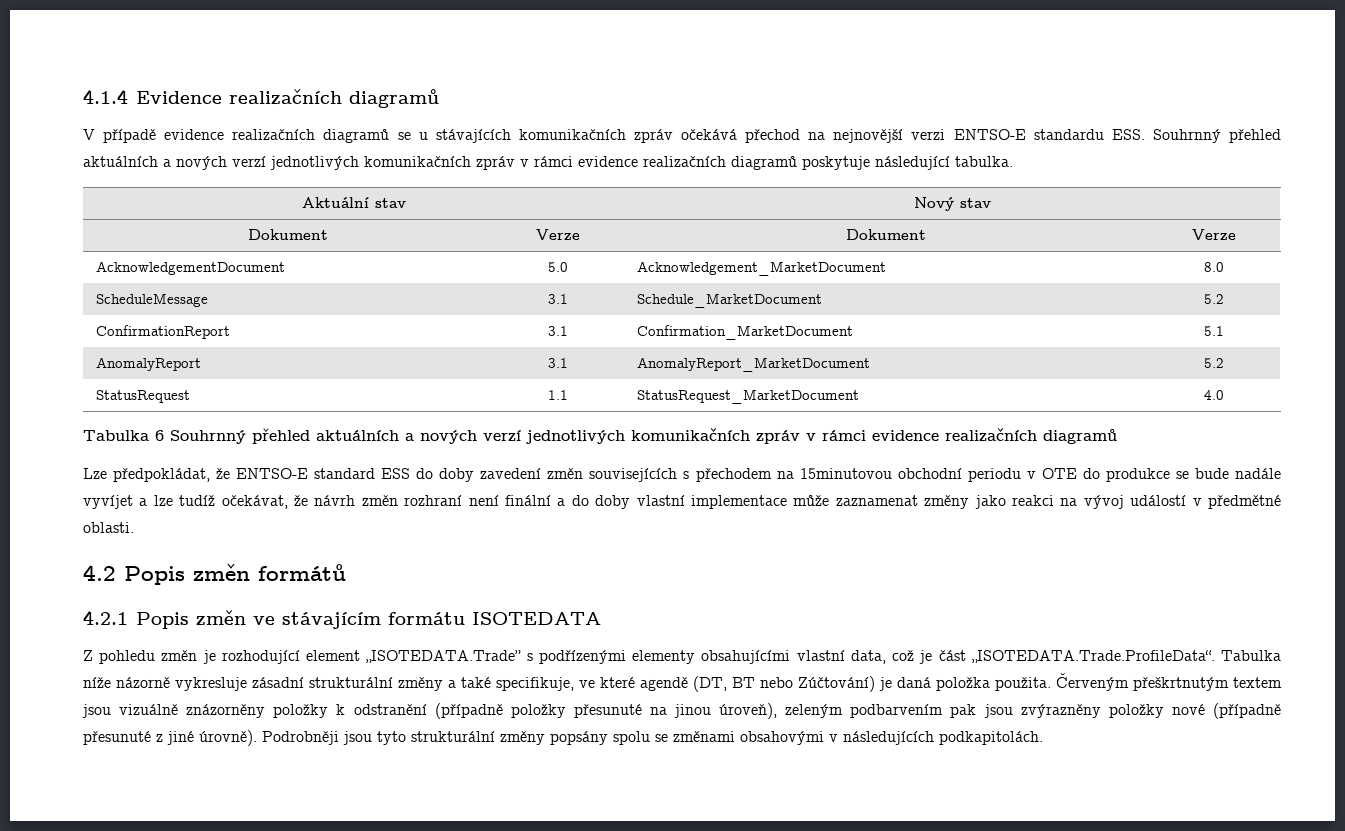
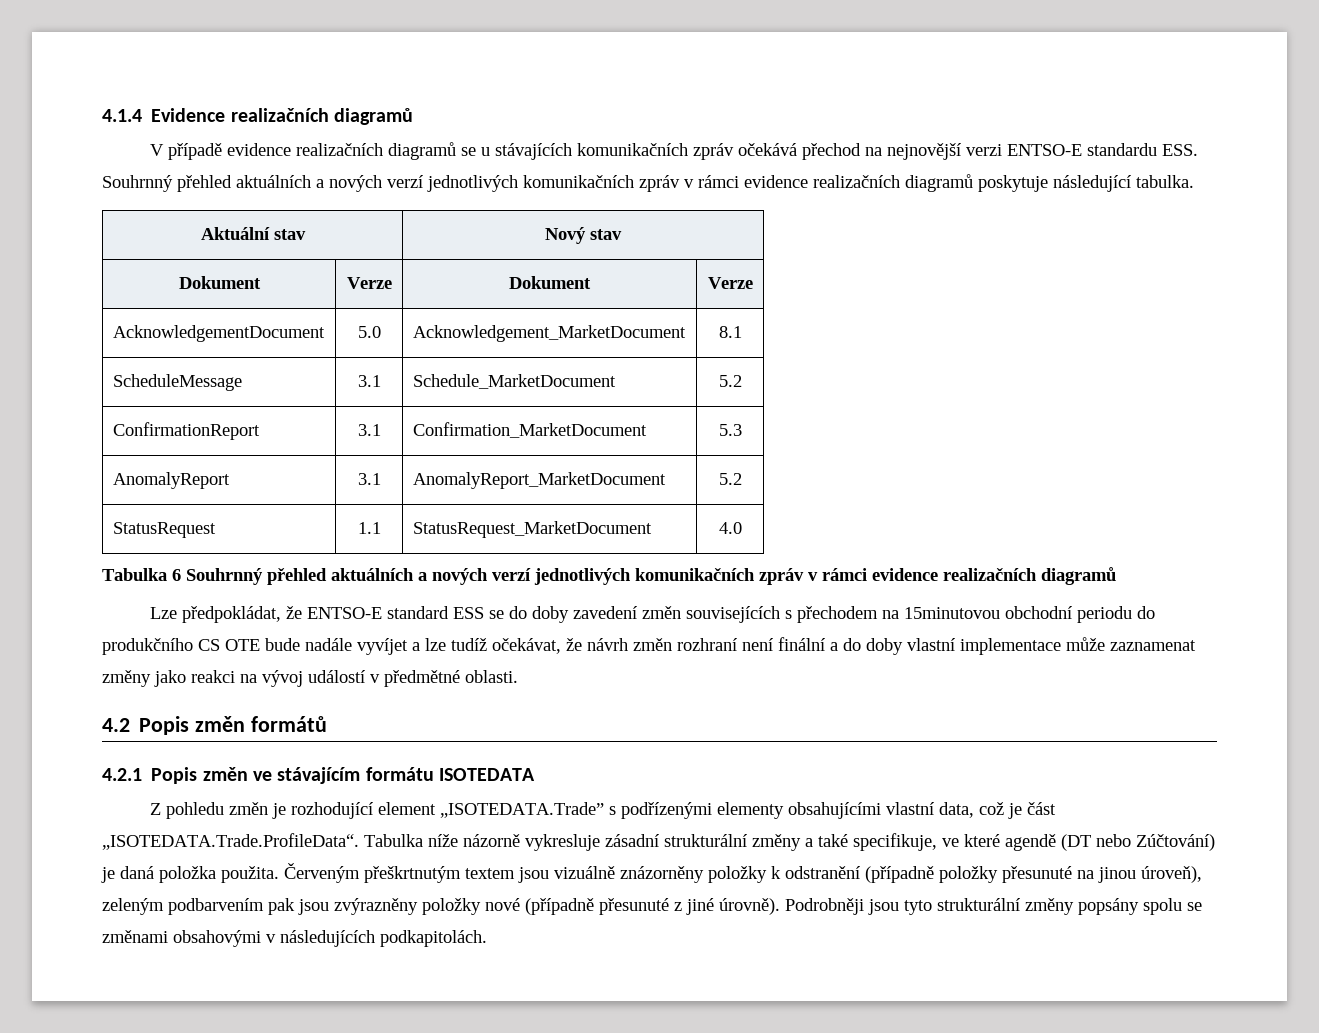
[1203,262,1224,272] 8.0 -> [718,326,742,338] 8.1
[1203,326,1224,336] 5.1 -> [718,424,742,436] 5.3
(411, 473) none -> [489,610,505,619] se
[1026,468,1189,482] v OTE do produkce se -> [1137,606,1156,619] [102,638,260,655] do produkčního CS OTE
[693,676,755,692] (DT, BT -> [1061,834,1091,851] (DT

